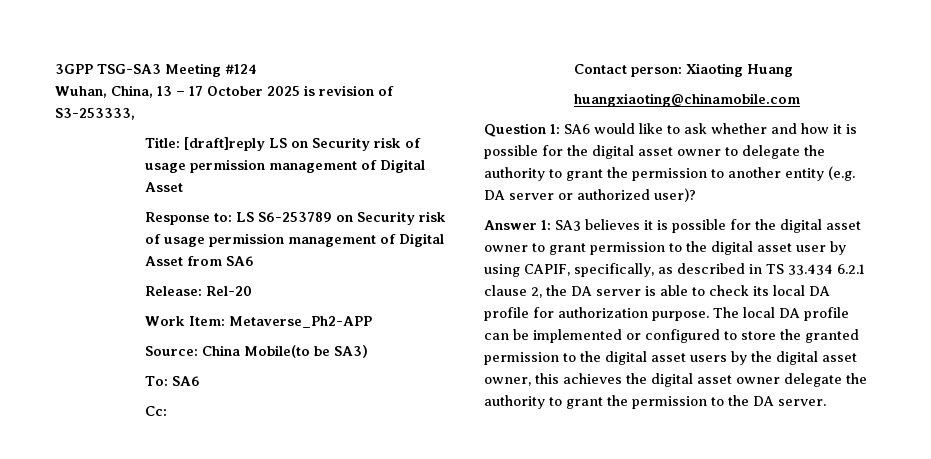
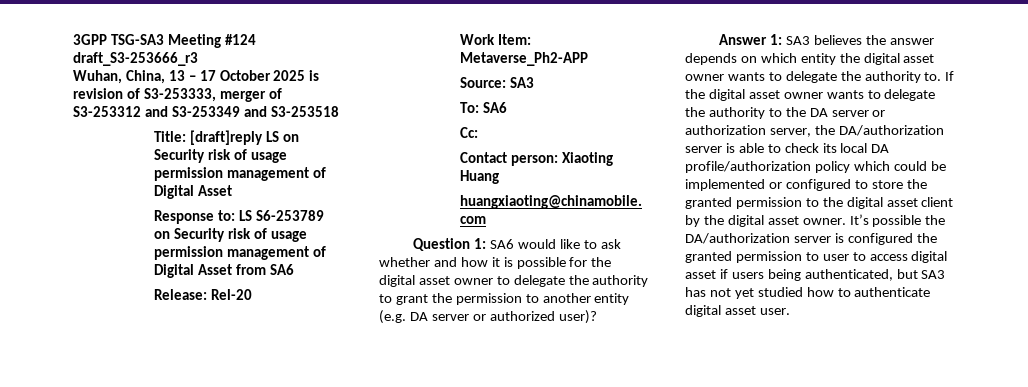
(256, 69) none -> [73,52,198,66] draft_S3-253666_r3
(135, 114) none -> [219,88,282,102] [73,106,339,117] merger of S3-253312 and S3-253349 and S3-253518
[202,345,369,358] China Mobile(to be SA3) -> [509,77,534,88] SA3
[644,219,861,233] [484,241,846,255] [484,263,865,277] [484,285,592,298] it is possible for the digital asset owner to grant permission to the digital asset user by using CAPIF, specifically, as described in TS 33.434 6.2.1 clause 2, the DA -> [865,35,934,45] [685,53,935,65] [685,71,955,83] [685,89,936,101] [685,107,886,119] [685,125,944,137] the answer depends on which entity the digital asset owner wants to delegate the authority to. If the digital asset owner wants to delegate the authority to the DA server or authorization server, the DA/authorization
[484,307,849,321] [484,333,509,340] profile for authorization purpose. The local DA profile can -> [685,161,927,173] profile/authorization policy which could
[690,355,727,362] users -> [921,197,954,207] client
[484,373,867,387] [484,395,826,409] owner, this achieves the digital asset owner delegate the authority to grant the permission to the DA server. -> [802,214,946,227] [685,233,937,245] [685,251,948,263] [685,269,946,281] [685,287,931,299] [685,305,790,317] owner. It’s possible the DA/authorization server is configured the granted permission to user to access digital asset if users being authenticated, but SA3 has not yet studied how to authenticate digital asset user.

